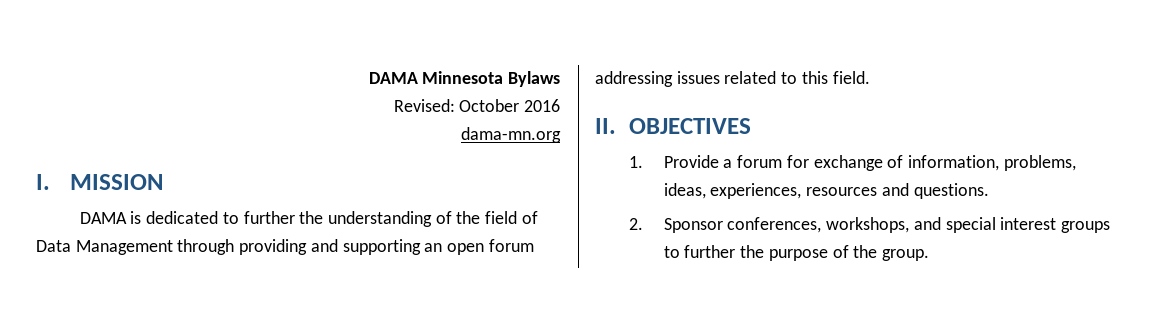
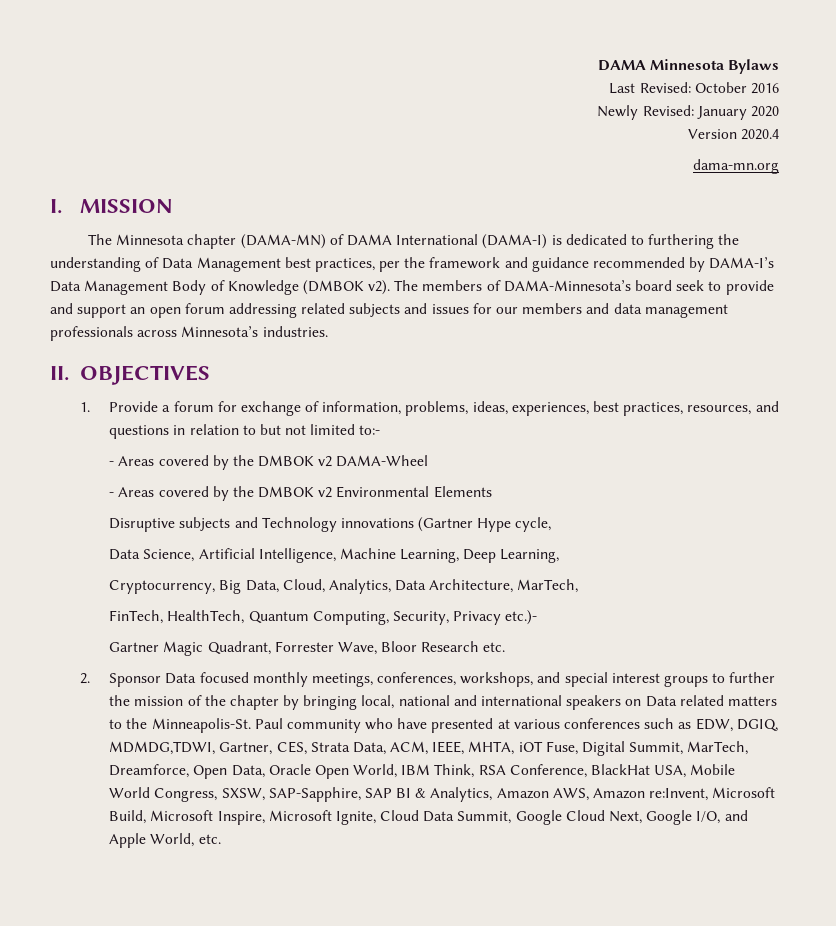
(560, 79) none -> [609,83,636,94] Last
[461,127,561,143] [36,174,164,190] [79,212,127,224] dama-mn.org // I. MISSION // DAMA -> [597,105,779,120] [687,129,779,140] [693,159,779,174] [50,199,172,214] [88,234,548,249] Newly Revised: January 2020 // Version 2020.4 // dama-mn.org // I. MISSION // The Minnesota chapter (DAMA-MN) of DAMA International (DAMA-I)
[243,211,295,224] further -> [648,234,715,249] furthering
[456,211,538,224] [36,239,534,255] [595,71,870,87] the field of Data Management through providing and supporting an open forum addressing issues related to this field. -> [162,257,775,272] [50,280,774,295] [50,303,728,318] [50,326,328,341] Data Management best practices, per the framework and guidance recommended by DAMA-I’s Data Management Body of Knowledge (DMBOK v2). The members of DAMA-Minnesota’s board seek to provide and support an open forum addressing related subjects and issues for our members and data management professionals across Minnesota’s industries.
[806,183,989,199] [629,218,723,233] resources and questions. // 2. Sponsor -> [593,401,779,416] [109,424,381,439] [109,455,429,470] [109,486,492,501] [109,517,552,532] [109,548,560,563] [109,579,579,594] [109,610,538,625] [109,641,506,656] [79,672,373,687] best practices, resources, and questions in relation to but not limited to:- // - Areas covered by the DMBOK v2 DAMA-Wheel // - Areas covered by the DMBOK v2 Environmental Elements // Disruptive subjects and Technology innovations (Gartner Hype cycle, // Data Science, Artificial Intelligence, Machine Learning, Deep Learning, // Cryptocurrency, Big Data, Cloud, Analytics, Data Architecture, MarTech, // FinTech, HealthTech, Quantum Computing, Security, Privacy etc.)- // Gartner Magic Quadrant, Forrester Wave, Bloor Research etc. // 2. Sponsor Data focused monthly meetings,
[768,245,929,261] purpose of the group. -> [134,695,777,710] [109,718,778,733] [109,741,749,756] [109,764,736,779] [109,787,776,802] [109,810,748,825] [109,833,221,848] mission of the chapter by bringing local, national and international speakers on Data related matters to the Minneapolis-St. Paul community who have presented at various conferences such as EDW, DGIQ, MDMDG,TDWI, Gartner, CES, Strata Data, ACM, IEEE, MHTA, iOT Fuse, Digital Summit, MarTech, Dreamforce, Open Data, Oracle Open World, IBM Think, RSA Conference, BlackHat USA, Mobile World Congress, SXSW, SAP-Sapphire, SAP BI & Analytics, Amazon AWS, Amazon re:Invent, Microsoft Build, Microsoft Inspire, Microsoft Ignite, Cloud Data Summit, Google Cloud Next, Google I/O, and Apple World, etc.

